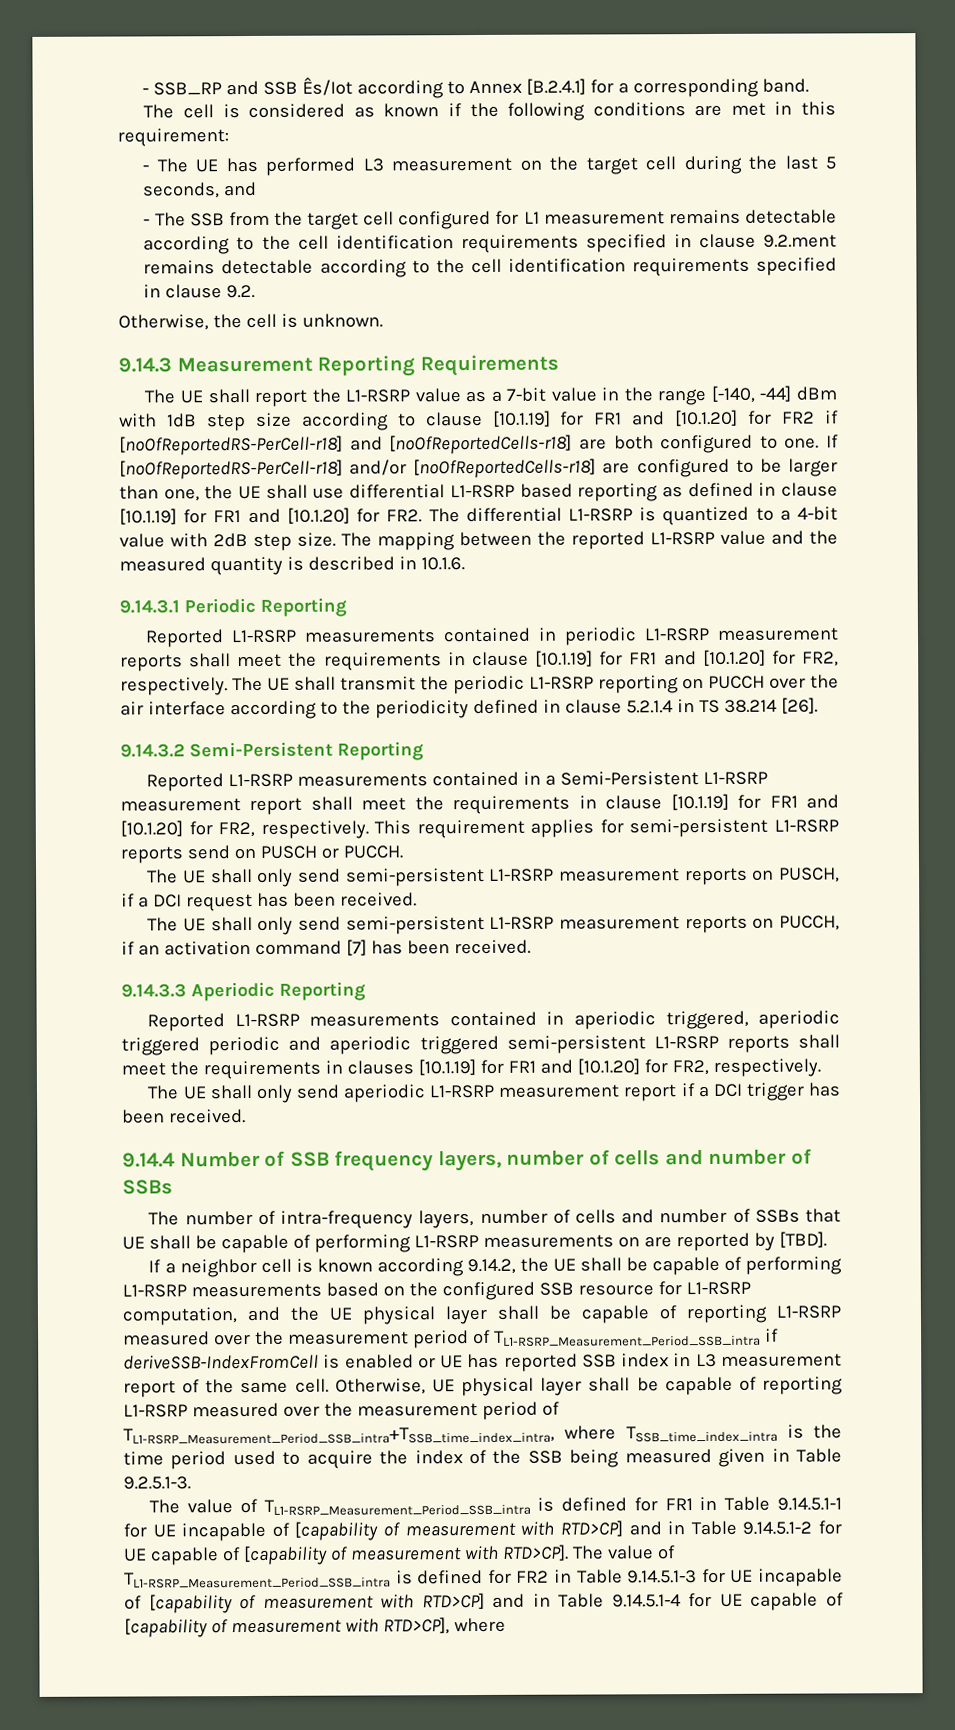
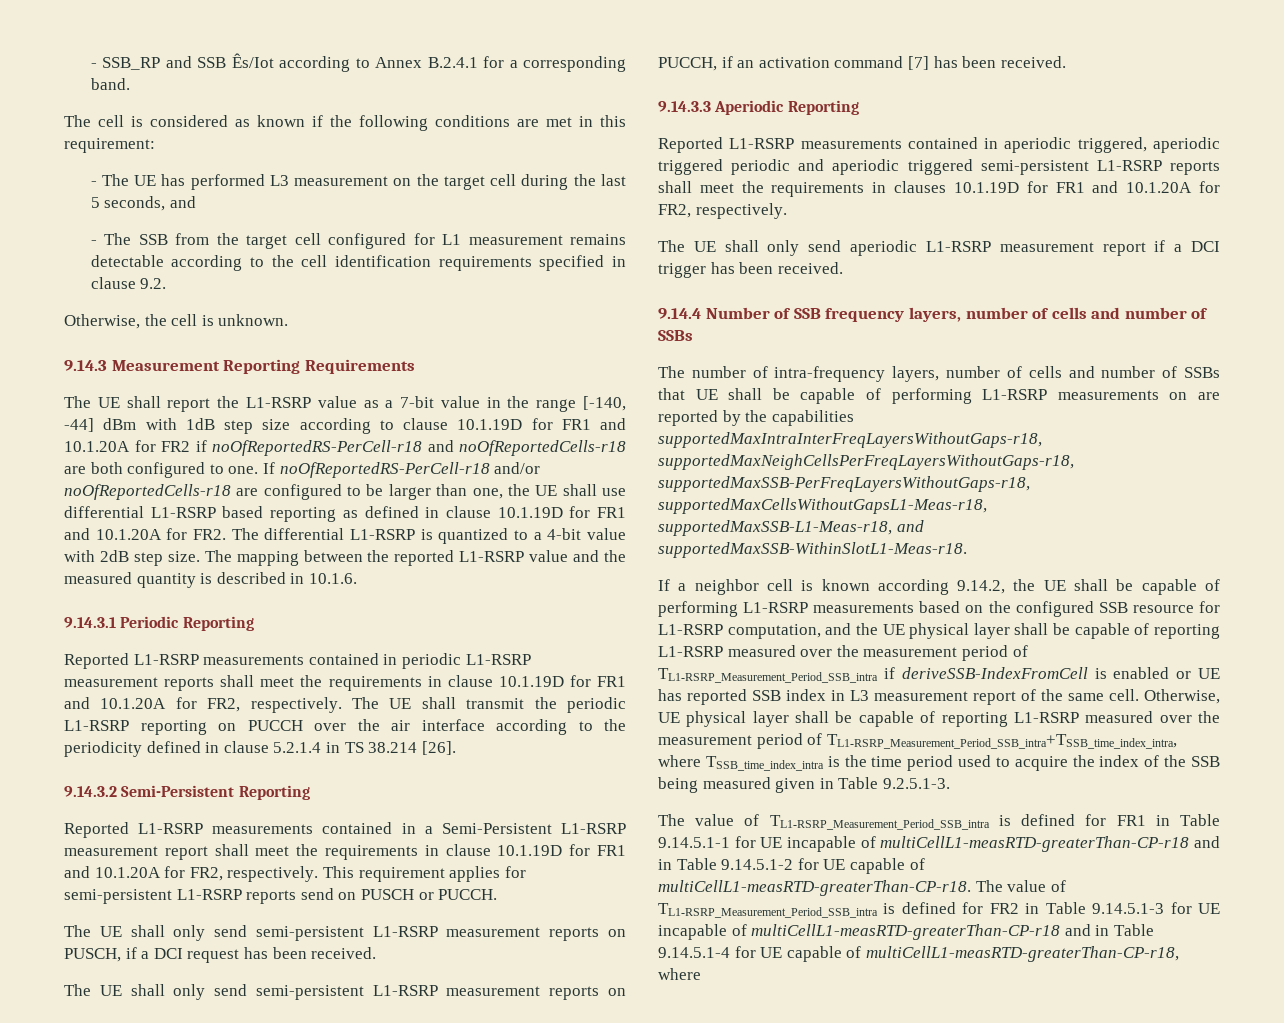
[526,78,587,95] [B.2.4.1] -> [427,57,478,68] B.2.4.1
[762,234,837,248] [143,257,837,278] [143,284,223,299] 9.2.ment remains detectable according to the cell identification requirements specified in clause -> (136, 283) none
[492,409,739,427] [10.1.19] for FR1 and [10.1.20] -> [457,418,626,430] [64,441,130,452] 10.1.19D for FR1 and 10.1.20A
[119,434,573,456] [noOfReportedRS-PerCell-r18] and [noOfReportedCells-r18] -> [212,440,626,456] noOfReportedRS-PerCell-r18 and noOfReportedCells-r18
[119,458,597,480] [noOfReportedRS-PerCell-r18] and/or [noOfReportedCells-r18] -> [279,462,541,478] [64,484,231,500] noOfReportedRS-PerCell-r18 and/or noOfReportedCells-r18
[119,507,350,525] [10.1.19] for FR1 and [10.1.20] -> [497,506,626,518] [64,528,162,540] 10.1.19D for FR1 and 10.1.20A
[535,649,766,667] [10.1.19] for FR1 and [10.1.20] -> [498,675,627,687] [64,697,167,709] 10.1.19D for FR1 and 10.1.20A
[670,793,840,811] [120,820,183,837] [10.1.19] for FR1 and [10.1.20] -> [497,844,626,856] [64,866,161,878] 10.1.19D for FR1 and 10.1.20A
[417,1058,640,1076] [10.1.19] for FR1 and [10.1.20] -> [953,181,1193,193] 10.1.19D for FR1 and 10.1.20A
[778,1231,827,1248] [TBD]. -> [745,410,854,426] [658,432,1042,448] [658,454,1074,470] [658,476,1030,492] [658,498,987,514] [658,520,924,536] [658,542,967,558] the capabilities supportedMaxIntraInterFreqLayersWithoutGaps-r18, supportedMaxNeighCellsPerFreqLayersWithoutGaps-r18, supportedMaxSSB-PerFreqLayersWithoutGaps-r18, supportedMaxCellsWithoutGapsL1-Meas-r18, supportedMaxSSB-L1-Meas-r18, and supportedMaxSSB-WithinSlotL1-Meas-r18.
[294,1520,623,1541] [capability of measurement with RTD>CP] -> [880,836,1190,852] multiCellL1-measRTD-greaterThan-CP-r18
[242,1544,569,1566] [capability of measurement with RTD>CP]. -> [658,880,971,896] multiCellL1-measRTD-greaterThan-CP-r18.
[148,1592,485,1614] [capability of measurement with RTD>CP] -> [751,924,1061,940] multiCellL1-measRTD-greaterThan-CP-r18
[124,1617,450,1638] [capability of measurement with RTD>CP], -> [865,946,1179,962] multiCellL1-measRTD-greaterThan-CP-r18,

